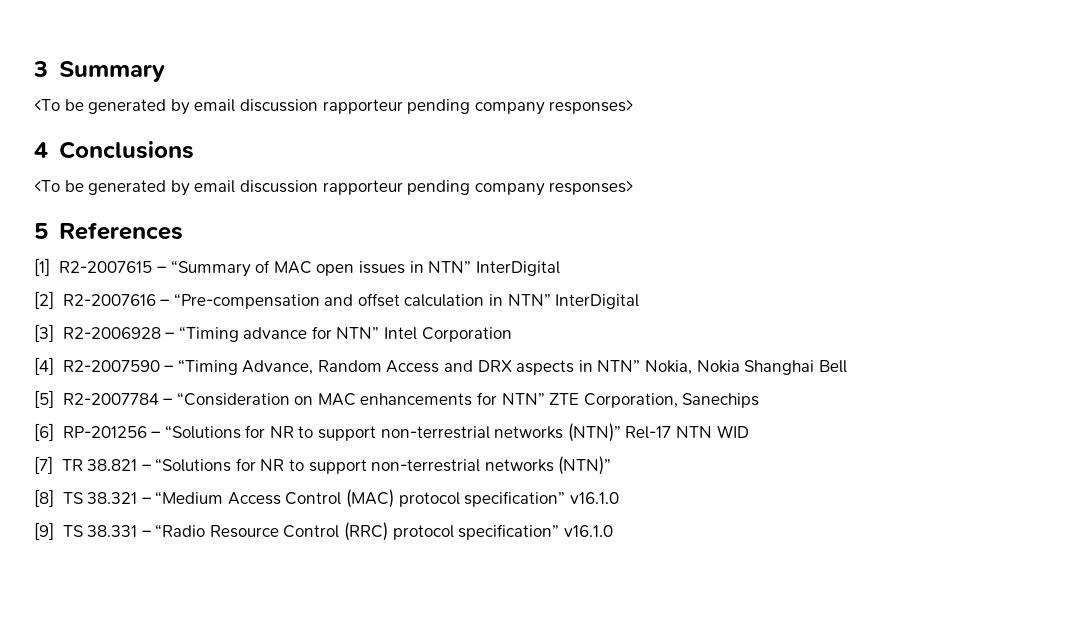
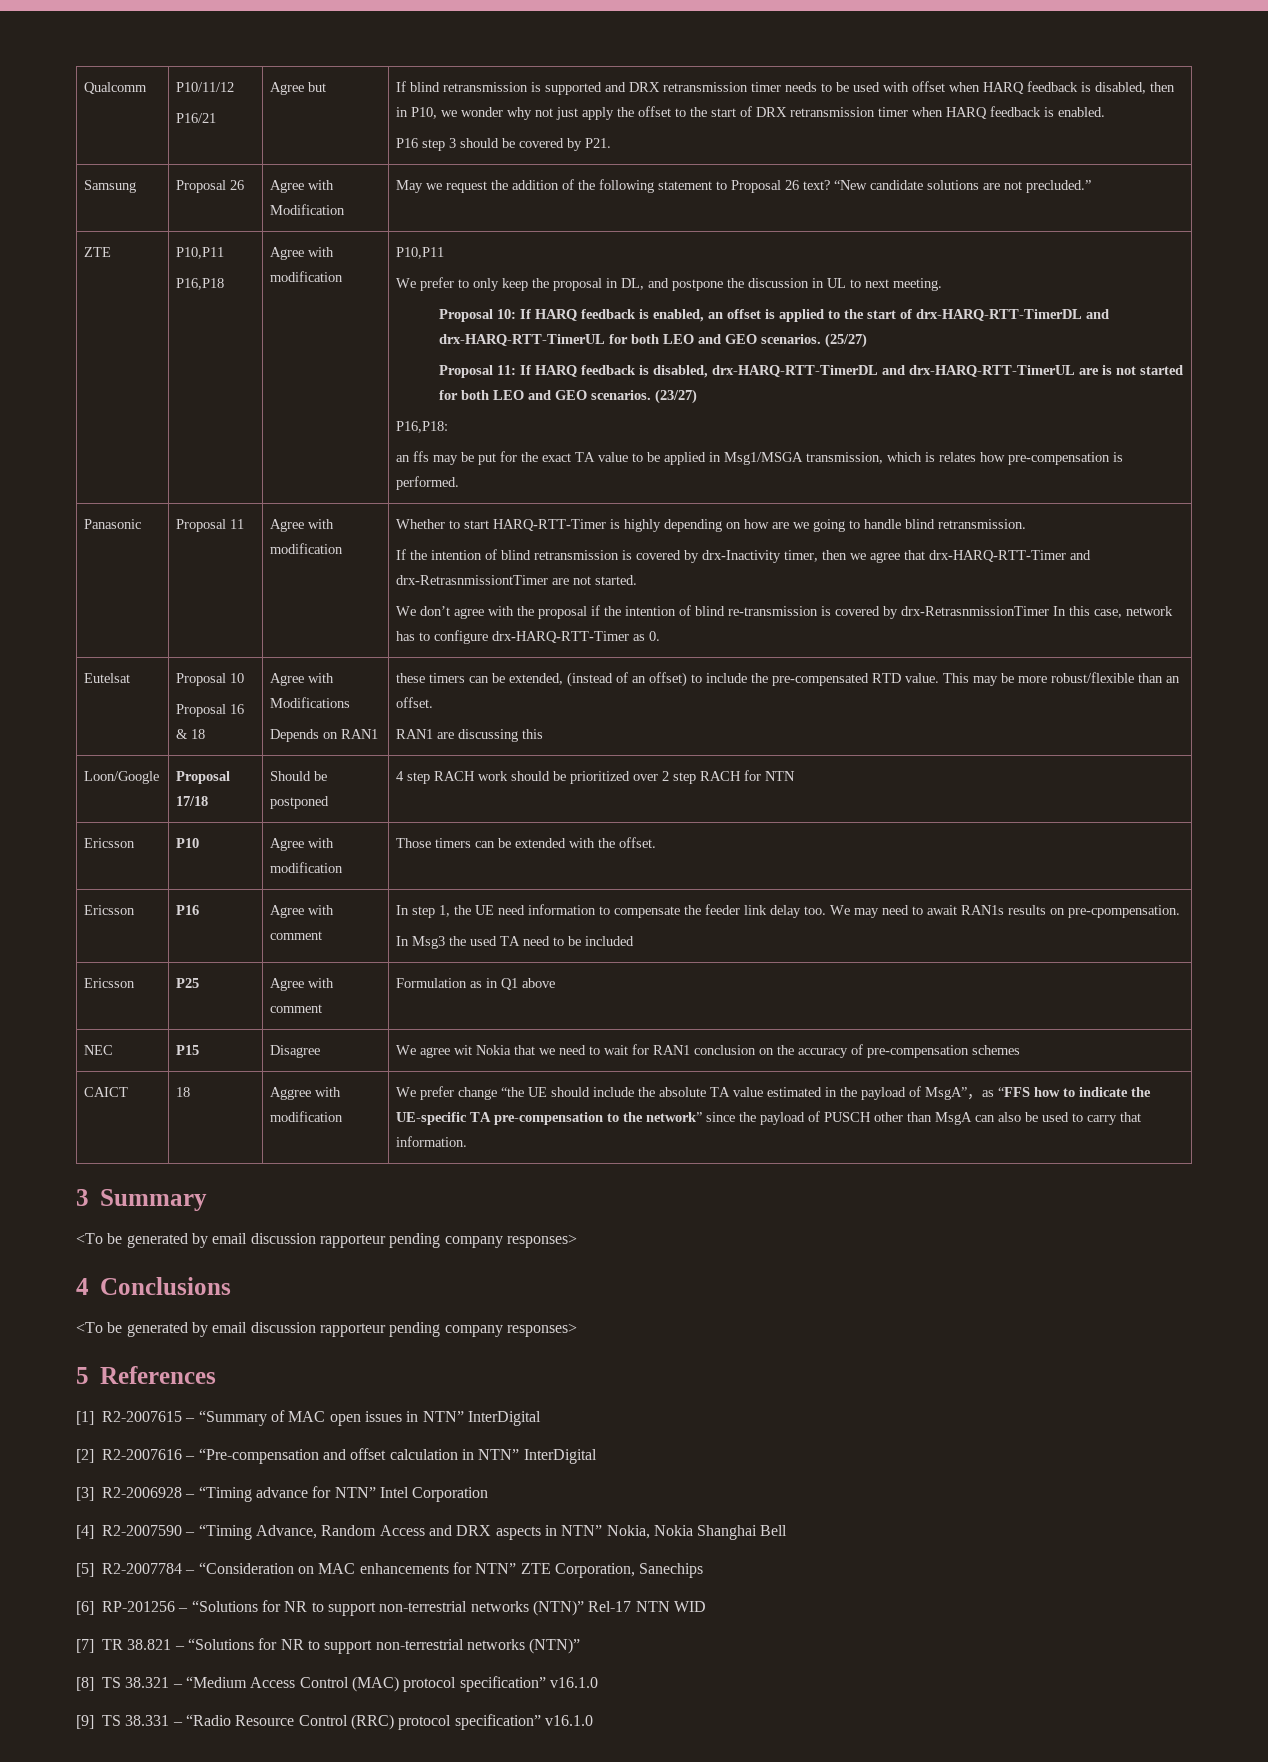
(33, 69) none -> [84,82,148,94] [176,82,235,92] [176,113,217,123] [270,82,327,95] [396,81,1176,95] [396,106,1106,120] [396,138,612,151] [84,180,137,193] [176,180,245,193] [270,180,335,193] [270,204,346,215] [396,179,1092,193] [84,247,112,257] [176,247,225,259] [176,278,225,290] [270,247,335,260] [270,271,344,282] [396,247,445,259] [396,277,943,291] [439,309,1110,322] [439,333,868,348] [439,365,1184,378] [439,389,698,404] [396,421,449,433] [396,451,1124,465] [396,476,460,490] [84,519,142,529] [176,519,245,532] [270,519,335,532] [270,543,344,554] [396,519,1027,532] [396,549,1092,563] [396,575,638,585] [396,605,1174,619] [396,630,661,644] [84,673,131,683] [176,673,245,686] [176,704,245,717] [176,729,206,739] [270,673,335,686] [270,697,351,708] [270,729,379,742] [396,672,1181,687] [396,697,434,708] [396,729,544,742] [84,771,160,784] [176,771,231,784] [176,796,209,806] [270,771,328,781] [270,796,330,809] [396,770,796,784] [84,838,136,848] [176,838,200,848] [270,838,335,851] [270,862,344,873] [396,837,657,848] [84,905,136,915] [176,905,200,915] [270,905,335,918] [270,931,323,940] [396,904,1181,918] [396,936,635,949] [84,978,136,988] [176,978,200,988] [270,978,335,991] [270,1004,323,1013] [396,978,556,990] [84,1045,114,1055] [176,1045,200,1055] [270,1045,321,1058] [396,1044,1021,1058] [84,1087,129,1097] [176,1087,191,1097] [270,1087,342,1100] [270,1111,344,1122] [396,1086,1152,1100] [396,1111,1142,1125] [396,1136,468,1147] Qualcomm | P10/11/12 // P16/21 | Agree but | If blind retransmission is supported and DRX retransmission timer needs to be used with offset when HARQ feedback is disabled, then in P10, we wonder why not just apply the offset to the start of DRX retransmission timer when HARQ feedback is enabled. // P16 step 3 should be covered by P21. // Samsung | Proposal 26 | Agree with Modification | May we request the addition of the following statement to Proposal 26 text? “New candidate solutions are not precluded.” // ZTE | P10,P11 // P16,P18 | Agree with modification | P10,P11 // We prefer to only keep the proposal in DL, and postpone the discussion in UL to next meeting. // Proposal 10: If HARQ feedback is enabled, an offset is applied to the start of drx-HARQ-RTT-TimerDL and drx-HARQ-RTT-TimerUL for both LEO and GEO scenarios. (25/27) // Proposal 11: If HARQ feedback is disabled, drx-HARQ-RTT-TimerDL and drx-HARQ-RTT-TimerUL are is not started for both LEO and GEO scenarios. (23/27) // P16,P18: // an ffs may be put for the exact TA value to be applied in Msg1/MSGA transmission, which is relates how pre-compensation is performed. // Panasonic | Proposal 11 | Agree with modification | Whether to start HARQ-RTT-Timer is highly depending on how are we going to handle blind retransmission. // If the intention of blind retransmission is covered by drx-Inactivity timer, then we agree that drx-HARQ-RTT-Timer and drx-RetrasnmissiontTimer are not started. // We don’t agree with the proposal if the intention of blind re-transmission is covered by drx-RetrasnmissionTimer In this case, network has to configure drx-HARQ-RTT-Timer as 0. // Eutelsat | Proposal 10 // Proposal 16 & 18 | Agree with Modifications // Depends on RAN1 | these timers can be extended, (instead of an offset) to include the pre-compensated RTD value. This may be more robust/flexible than an offset. // RAN1 are discussing this // Loon/Google | Proposal 17/18 | Should be postponed | 4 step RACH work should be prioritized over 2 step RACH for NTN // Ericsson | P10 | Agree with modification | Those timers can be extended with the offset. // Ericsson | P16 | Agree with comment | In step 1, the UE need information to compensate the feeder link delay too. We may need to await RAN1s results on pre-cpompensation. // In Msg3 the used TA need to be included // Ericsson | P25 | Agree with comment | Formulation as in Q1 above // NEC | P15 | Disagree | We agree wit Nokia that we need to wait for RAN1 conclusion on the accuracy of pre-compensation schemes // CAICT | 18 | Aggree with modification | We prefer change “the UE should include the absolute TA value estimated in the payload of MsgA”，as “FFS how to indicate the UE-specific TA pre-compensation to the network” since the payload of PUSCH other than MsgA can also be used to carry that information. //

